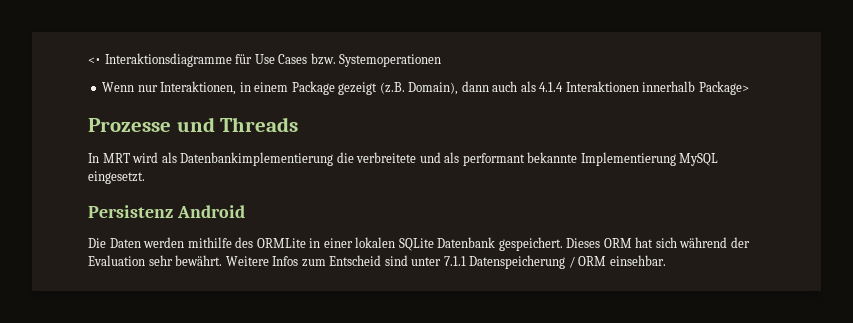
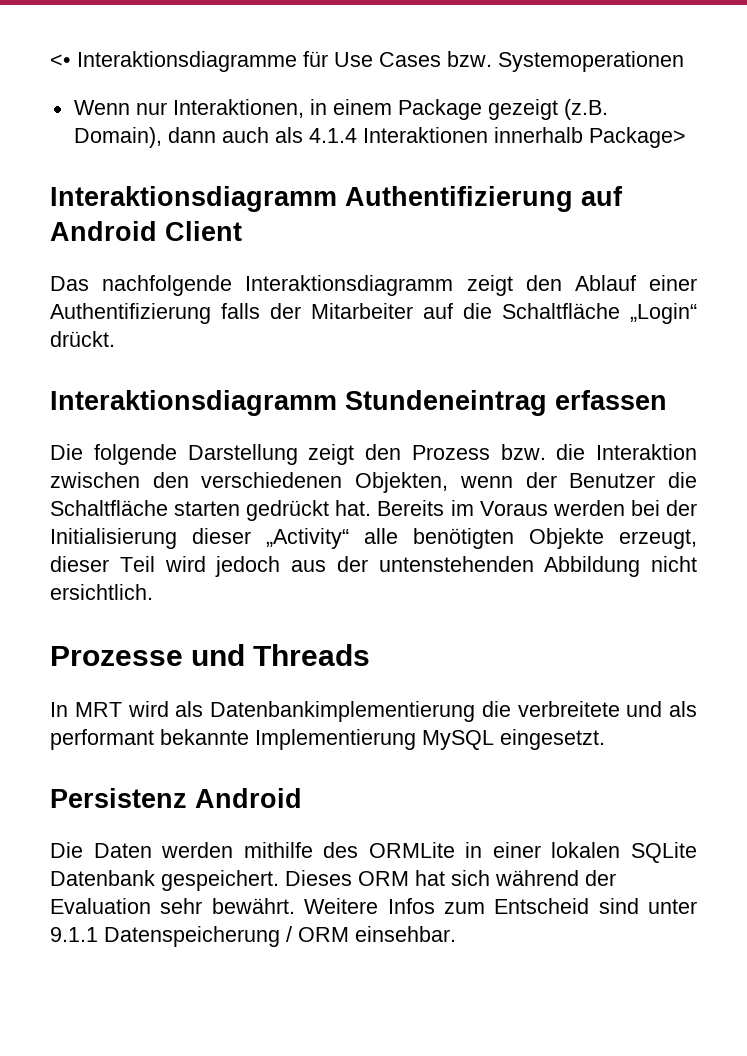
(749, 88) none -> [50,186,623,212] [50,221,242,241] [50,275,697,296] [50,303,697,324] [50,331,115,347] [50,390,667,416] [50,444,697,465] [50,472,697,493] [50,500,697,521] [50,528,697,549] [50,556,697,577] [50,584,153,600] // Interaktionsdiagramm Authentifizierung auf Android Client // Das nachfolgende Interaktionsdiagramm zeigt den Ablauf einer Authentifizierung falls der Mitarbeiter auf die Schaltfläche „Login“ drückt. // Interaktionsdiagramm Stundeneintrag erfassen // Die folgende Darstellung zeigt den Prozess bzw. die Interaktion zwischen den verschiedenen Objekten, wenn der Benutzer die Schaltfläche starten gedrückt hat. Bereits im Voraus werden bei der Initialisierung dieser „Activity“ alle benötigten Objekte erzeugt, dieser Teil wird jedoch aus der untenstehenden Abbildung nicht ersichtlich.
[443,256,466,266] 7.1.1 -> [50,927,98,942] 9.1.1

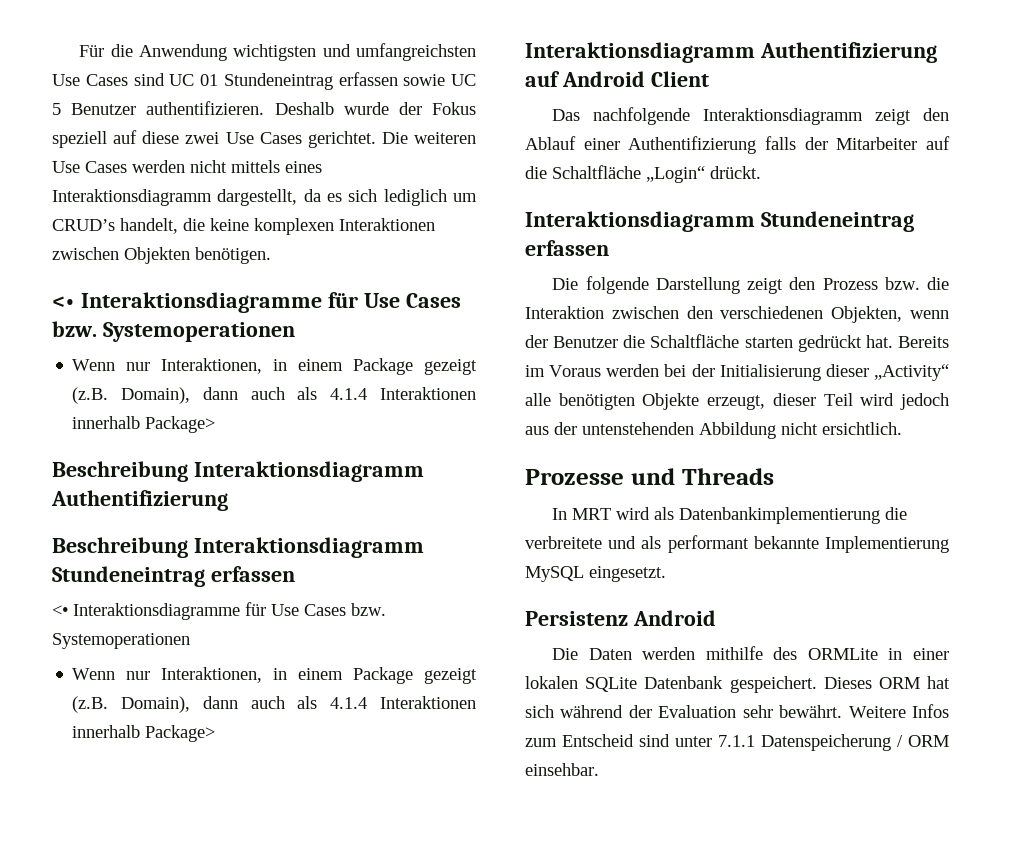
(50, 60) none -> [79,43,476,61] [52,72,476,90] [52,101,477,115] [52,130,476,148] [52,160,322,173] [52,189,477,206] [52,218,435,235] [52,247,271,264] [52,292,461,313] [52,321,295,342] [72,358,477,375] [72,387,476,404] [72,416,216,433] [52,461,424,482] [51,490,228,511] [52,537,424,558] [52,566,295,587] Für die Anwendung wichtigsten und umfangreichsten Use Cases sind UC 01 Stundeneintrag erfassen sowie UC 5 Benutzer authentifizieren. Deshalb wurde der Fokus speziell auf diese zwei Use Cases gerichtet. Die weiteren Use Cases werden nicht mittels eines Interaktionsdiagramm dargestellt, da es sich lediglich um CRUD’s handelt, die keine komplexen Interaktionen zwischen Objekten benötigen. // <• Interaktionsdiagramme für Use Cases bzw. Systemoperationen // Wenn nur Interaktionen, in einem Package gezeigt (z.B. Domain), dann auch als 4.1.4 Interaktionen innerhalb Package> // Beschreibung Interaktionsdiagramm Authentifizierung // Beschreibung Interaktionsdiagramm Stundeneintrag erfassen //
[50,927,98,942] 9.1.1 -> [718,735,755,747] 7.1.1

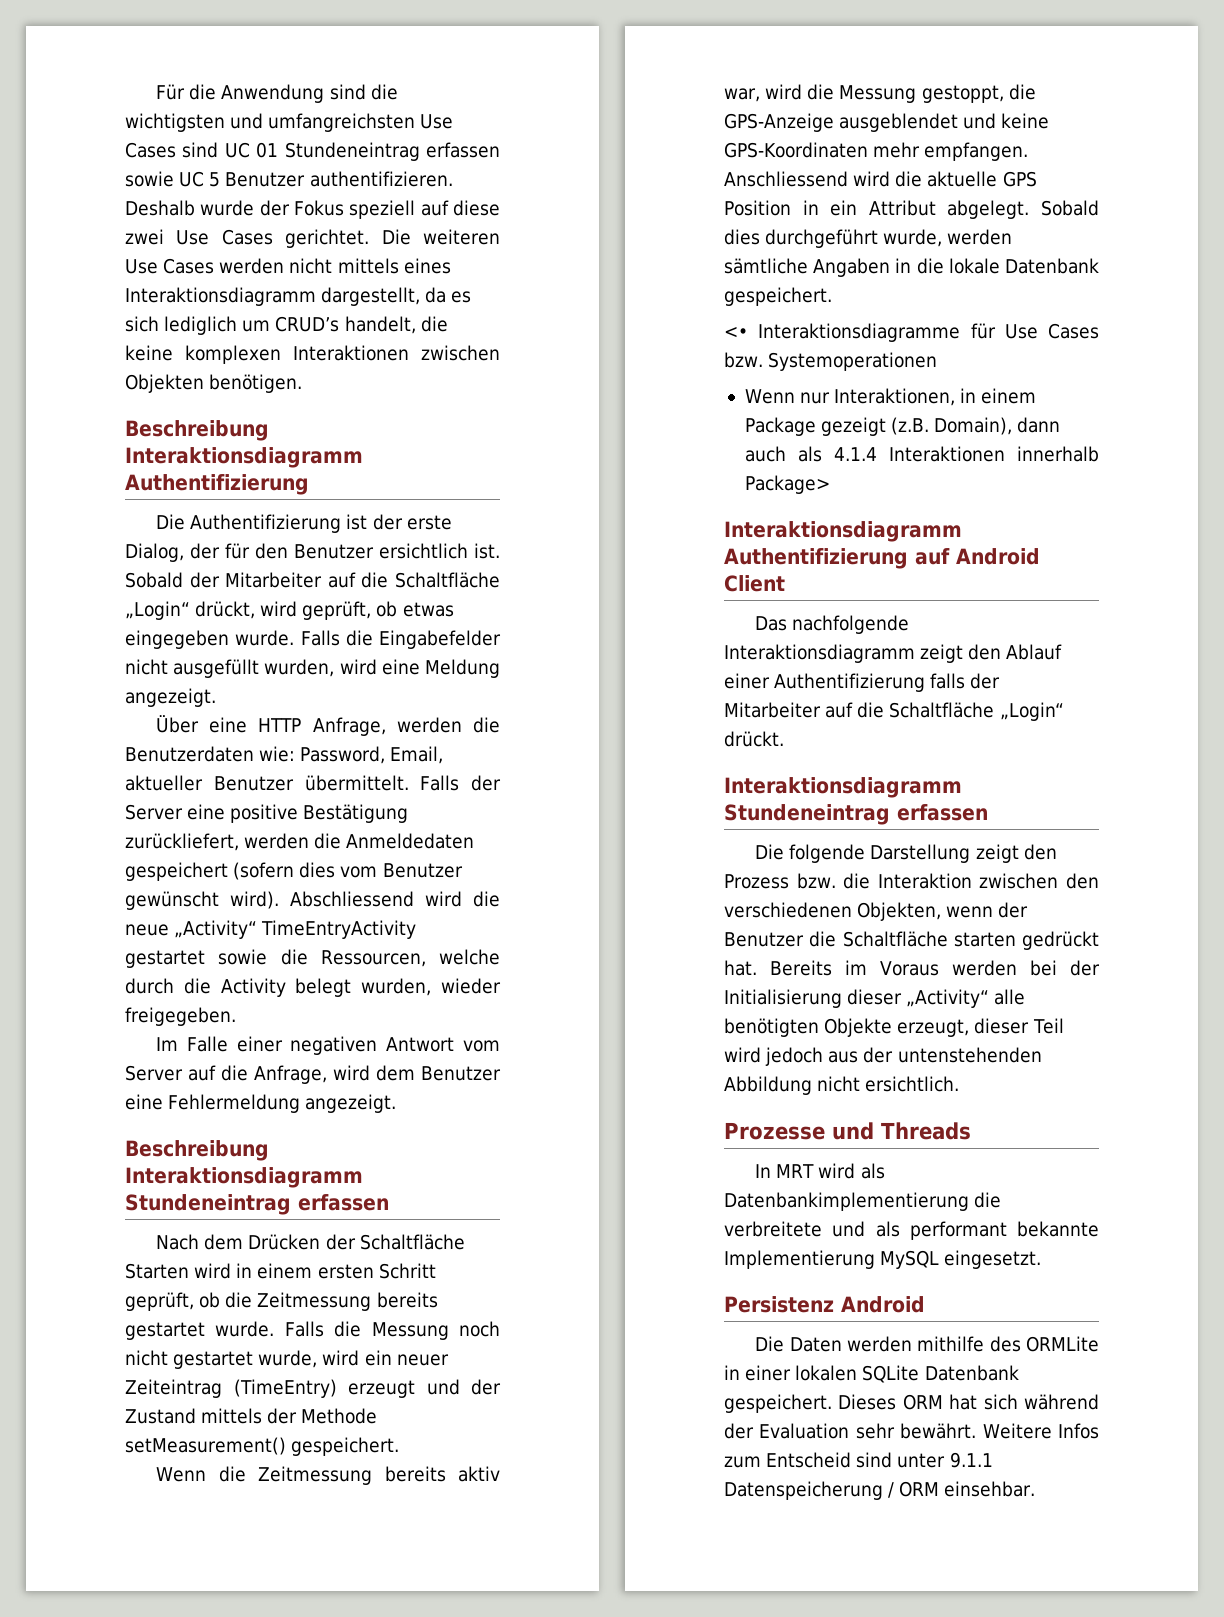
(228, 52) none -> [329,84,398,100] sind die
[52,292,461,313] [52,321,295,342] [72,358,477,375] [72,387,476,404] [72,416,216,433] [52,461,424,482] [51,490,228,511] [52,537,424,558] [52,566,295,587] <• Interaktionsdiagramme für Use Cases bzw. Systemoperationen // Wenn nur Interaktionen, in einem Package gezeigt (z.B. Domain), dann auch als 4.1.4 Interaktionen innerhalb Package> // Beschreibung Interaktionsdiagramm Authentifizierung // Beschreibung Interaktionsdiagramm Stundeneintrag erfassen -> [125,420,269,441] [125,447,363,468] [125,474,309,495] [156,514,452,533] [125,543,500,562] [125,572,500,588] [125,601,454,620] [125,630,501,649] [125,659,500,678] [125,688,216,707] [156,715,501,736] [125,746,444,764] [125,775,501,791] [125,804,409,823] [125,833,475,851] [125,862,463,881] [125,891,500,910] [125,920,417,939] [125,949,500,968] [125,978,502,997] [125,1007,236,1026] [156,1036,501,1055] [125,1065,501,1084] [125,1094,397,1113] [125,1140,269,1161] [125,1167,363,1188] [125,1194,389,1215] [156,1234,465,1250] [125,1263,436,1279] [125,1292,438,1311] [125,1321,501,1340] [125,1350,449,1369] [125,1379,501,1398] [125,1408,378,1424] [125,1437,400,1456] [156,1466,500,1485] [724,84,1036,103] [724,113,1050,132] [724,142,1029,161] [724,171,1037,187] [724,200,1099,219] [724,229,1013,248] [724,258,1099,277] [724,287,832,306] Beschreibung Interaktionsdiagramm Authentifizierung // Die Authentifizierung ist der erste Dialog, der für den Benutzer ersichtlich ist. Sobald der Mitarbeiter auf die Schaltfläche „Login“ drückt, wird geprüft, ob etwas eingegeben wurde. Falls die Eingabefelder nicht ausgefüllt wurden, wird eine Meldung angezeigt. // Über eine HTTP Anfrage, werden die Benutzerdaten wie: Password, Email, aktueller Benutzer übermittelt. Falls der Server eine positive Bestätigung zurückliefert, werden die Anmeldedaten gespeichert (sofern dies vom Benutzer gewünscht wird). Abschliessend wird die neue „Activity“ TimeEntryActivity gestartet sowie die Ressourcen, welche durch die Activity belegt wurden, wieder freigegeben. // Im Falle einer negativen Antwort vom Server auf die Anfrage, wird dem Benutzer eine Fehlermeldung angezeigt. // Beschreibung Interaktionsdiagramm Stundeneintrag erfassen // Nach dem Drücken der Schaltfläche Starten wird in einem ersten Schritt geprüft, ob die Zeitmessung bereits gestartet wurde. Falls die Messung noch nicht gestartet wurde, wird ein neuer Zeiteintrag (TimeEntry) erzeugt und der Zustand mittels der Methode setMeasurement() gespeichert. // Wenn die Zeitmessung bereits aktiv war, wird die Messung gestoppt, die GPS-Anzeige ausgeblendet und keine GPS-Koordinaten mehr empfangen. Anschliessend wird die aktuelle GPS Position in ein Attribut abgelegt. Sobald dies durchgeführt wurde, werden sämtliche Angaben in die lokale Datenbank gespeichert.
[718,735,755,747] 7.1.1 -> [949,1452,993,1468] 9.1.1

